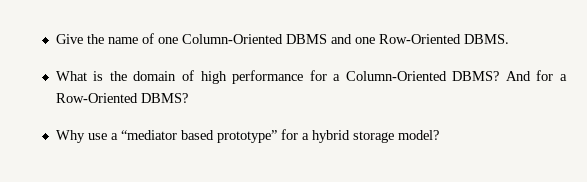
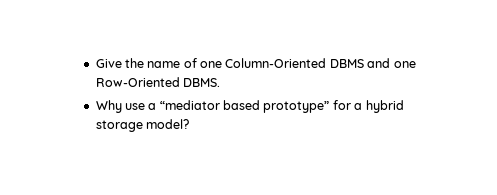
[55,70,567,84] [55,93,188,103] // What is the domain of high performance for a Column-Oriented DBMS? And for a Row-Oriented DBMS? -> (220, 82) none

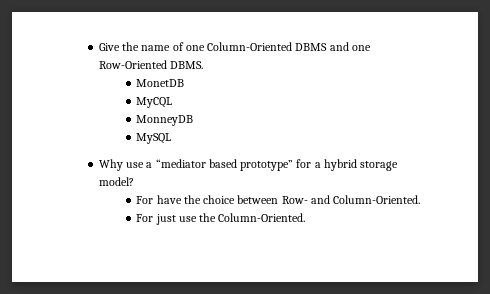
(220, 82) none -> [136,79,185,87] [136,97,173,108] [136,115,194,126] [136,133,172,144] // MonetDB // MyCQL // MonneyDB // MySQL
(189, 124) none -> [136,195,421,204] [136,213,306,225] // For have the choice between Row- and Column-Oriented. // For just use the Column-Oriented.

